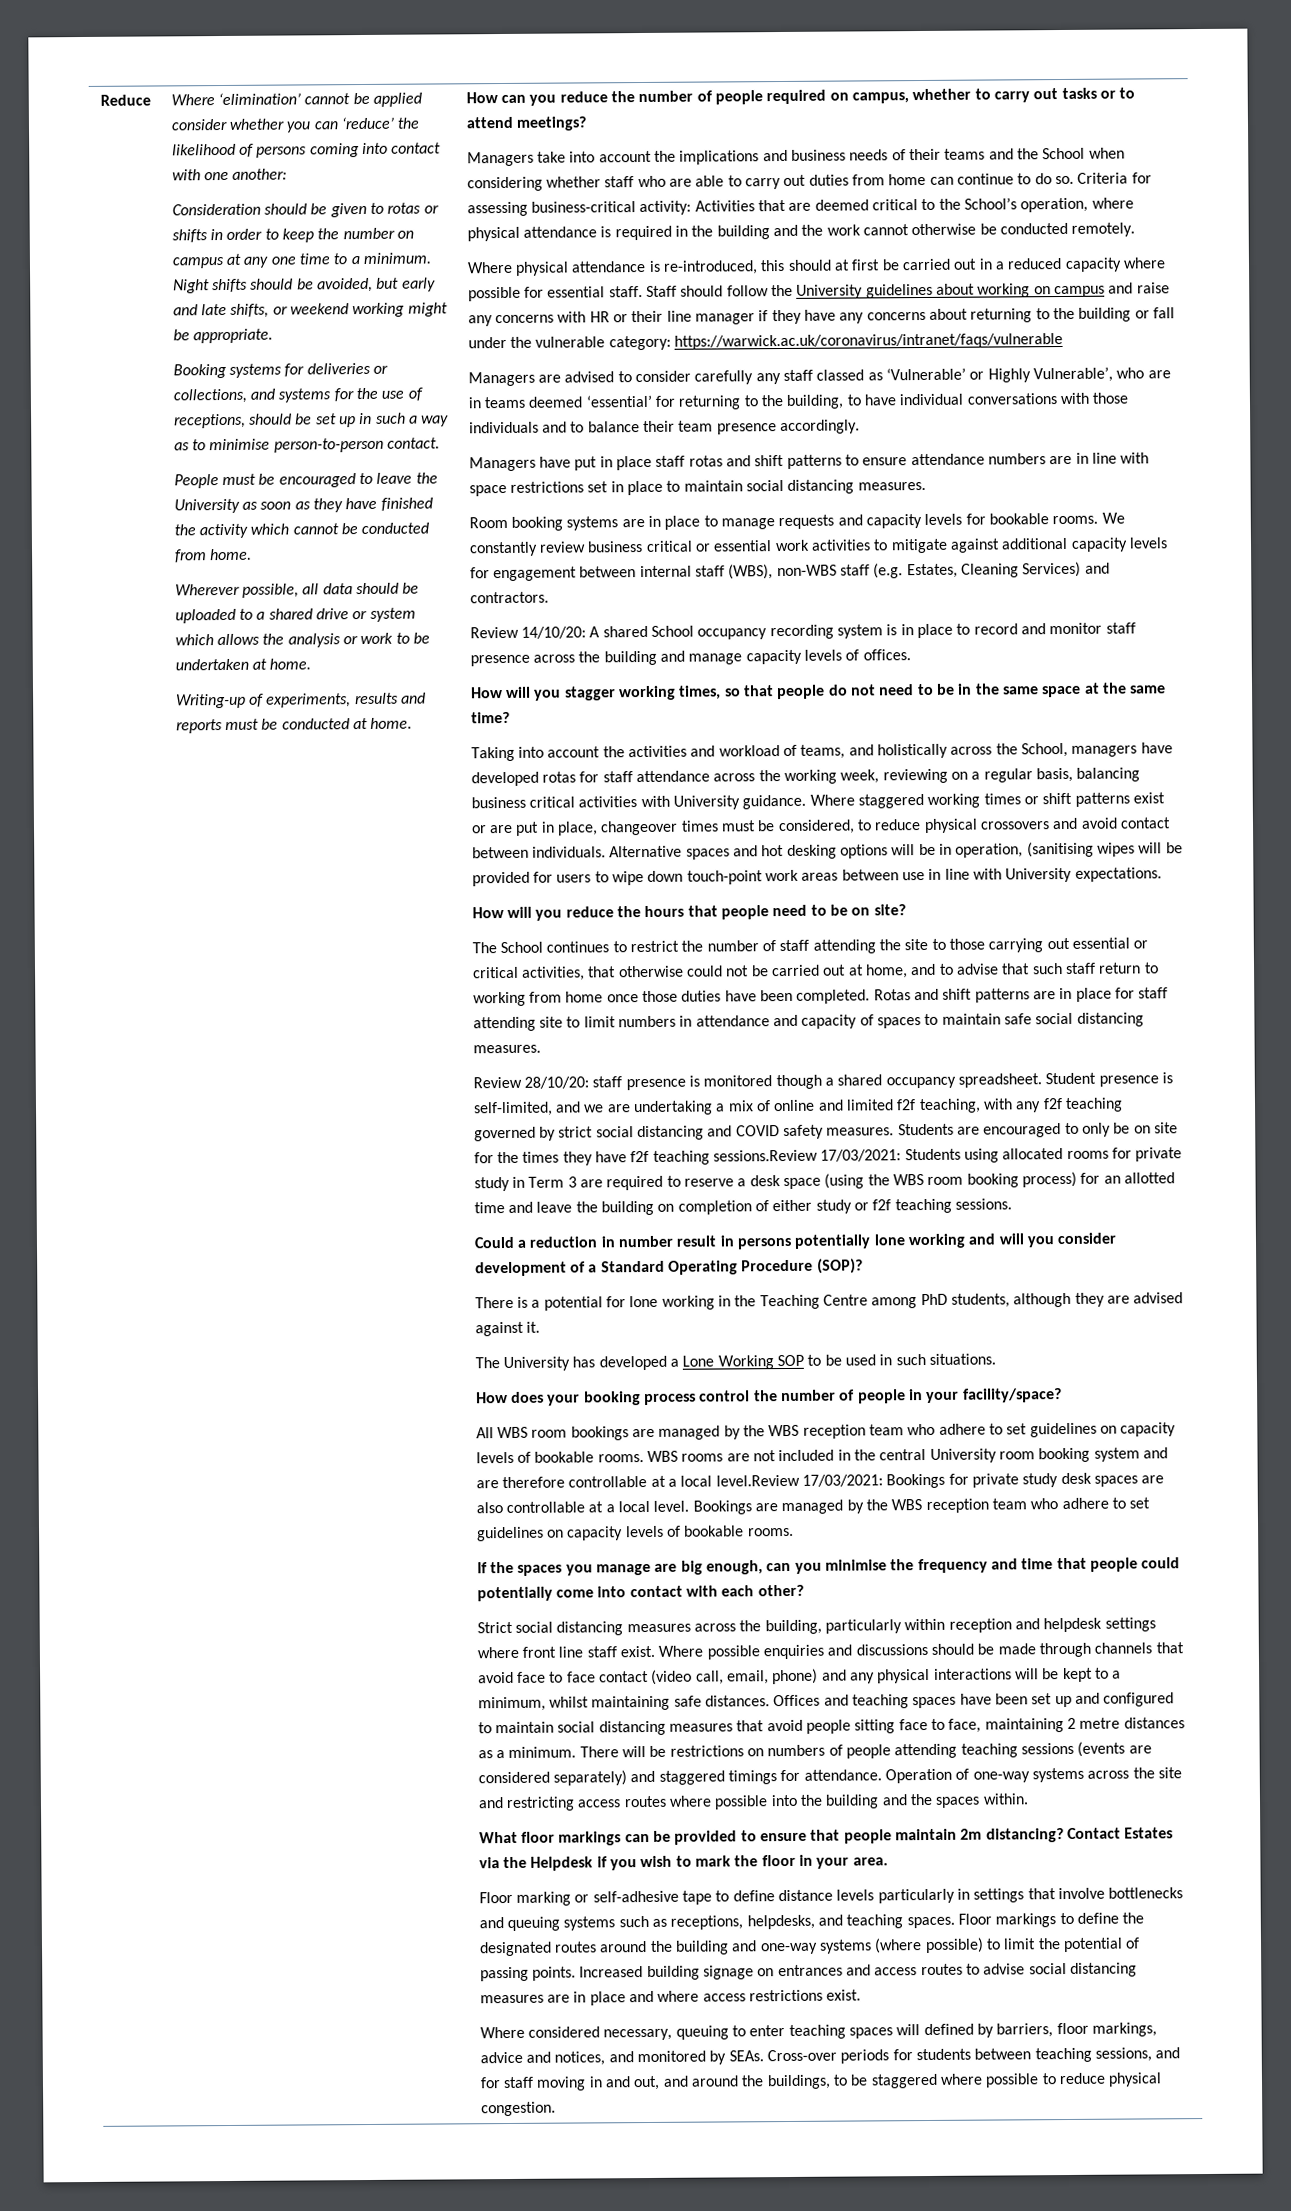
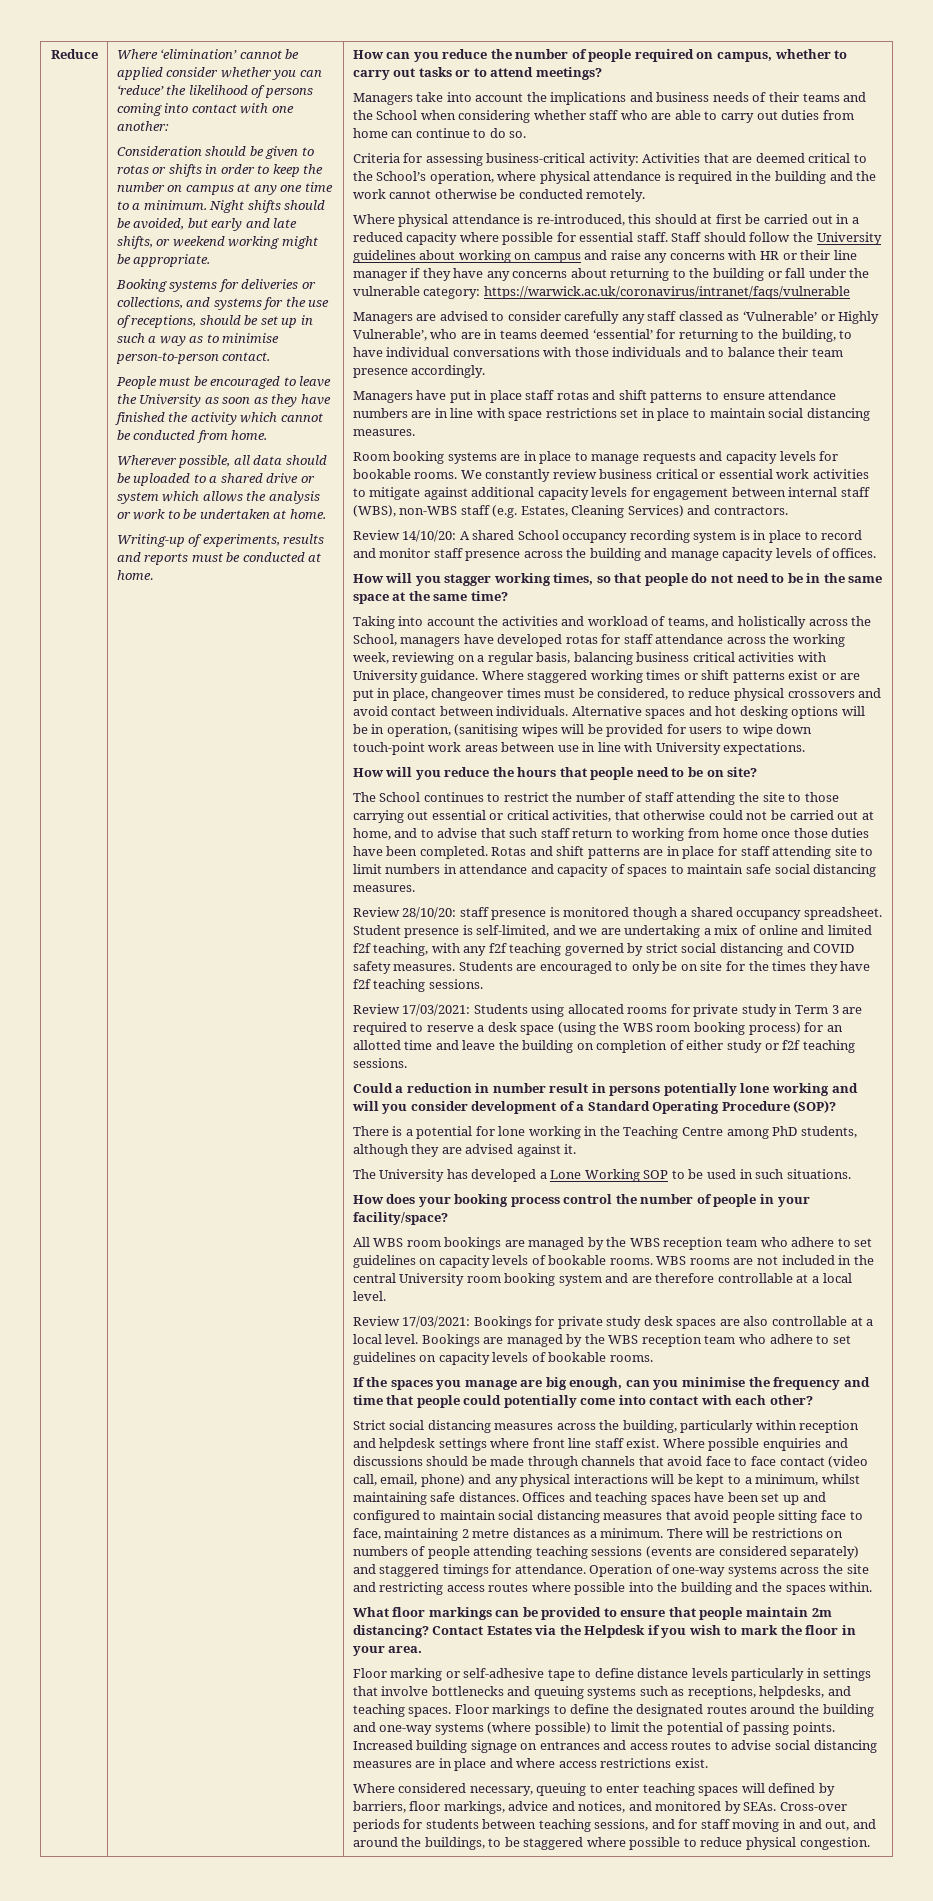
(1074, 180) none -> (527, 134) //
[713,1149,819,1162] sessions.Review -> [428,979,483,989] [352,1004,400,1014] sessions. // Review
[715,1474,800,1487] level.Review -> [352,1291,386,1301] [352,1316,400,1326] level. // Review

